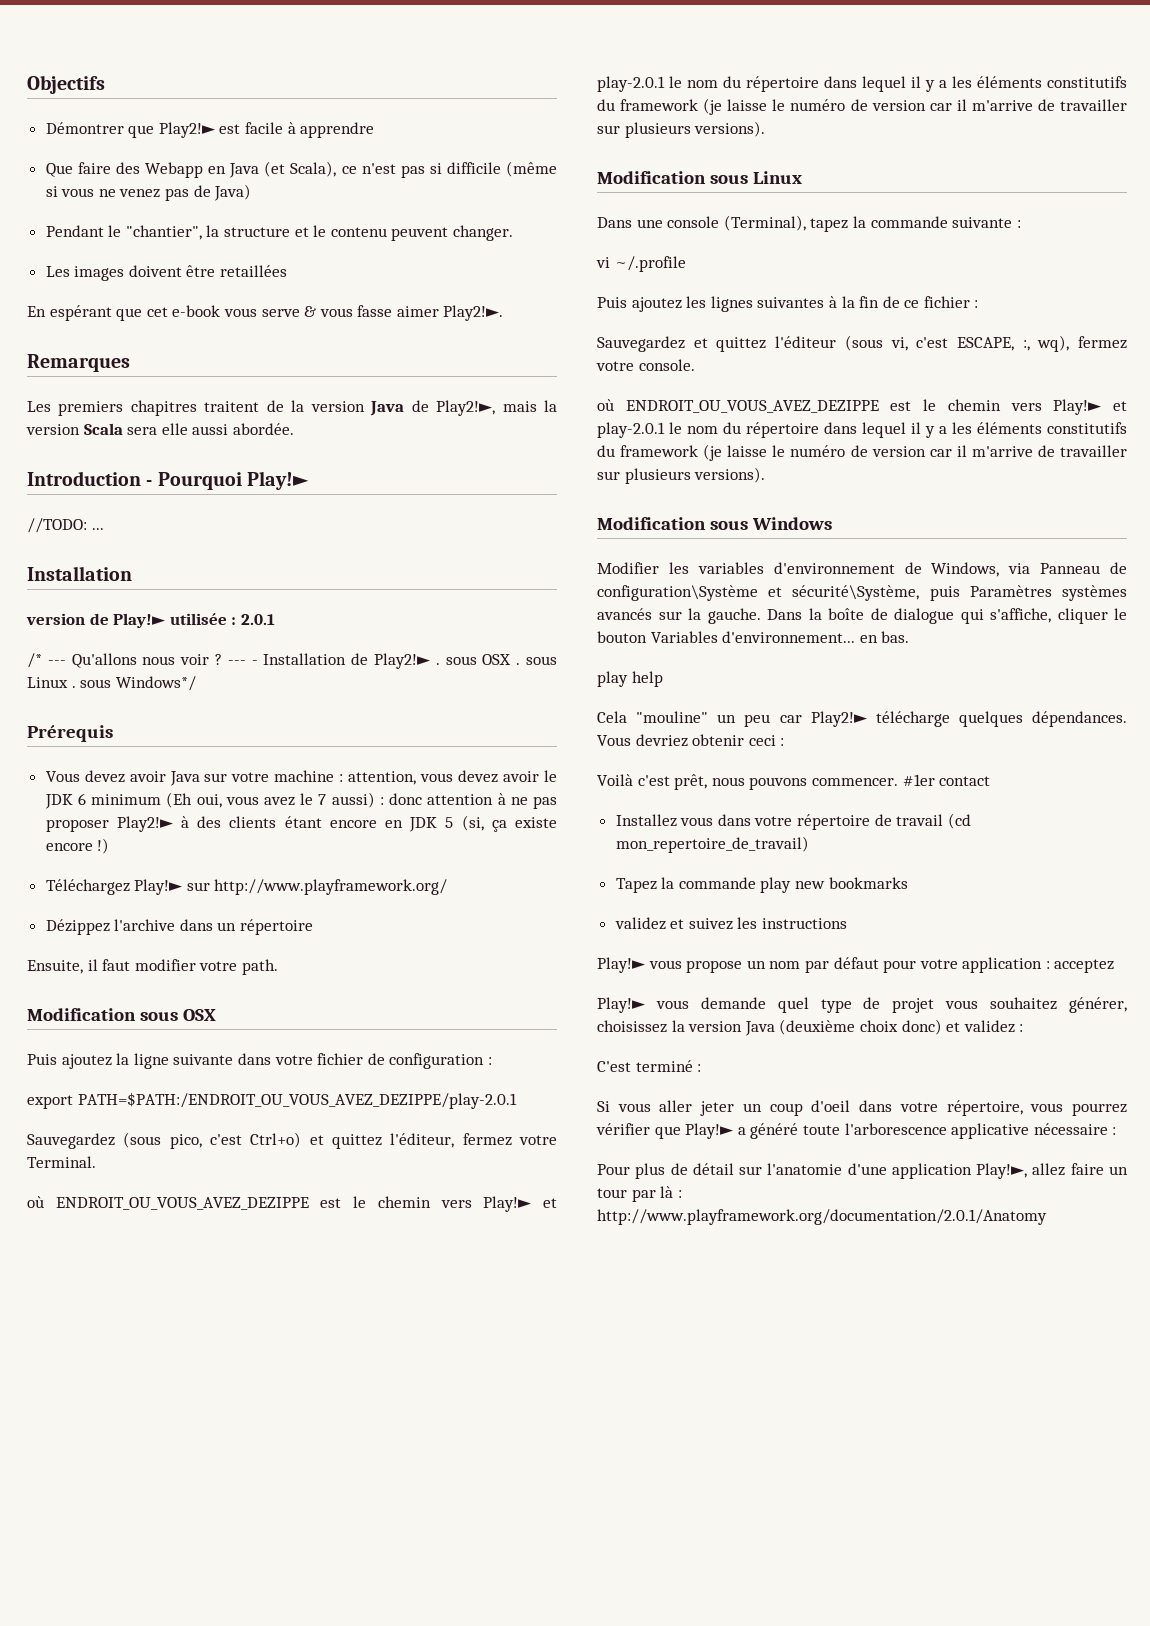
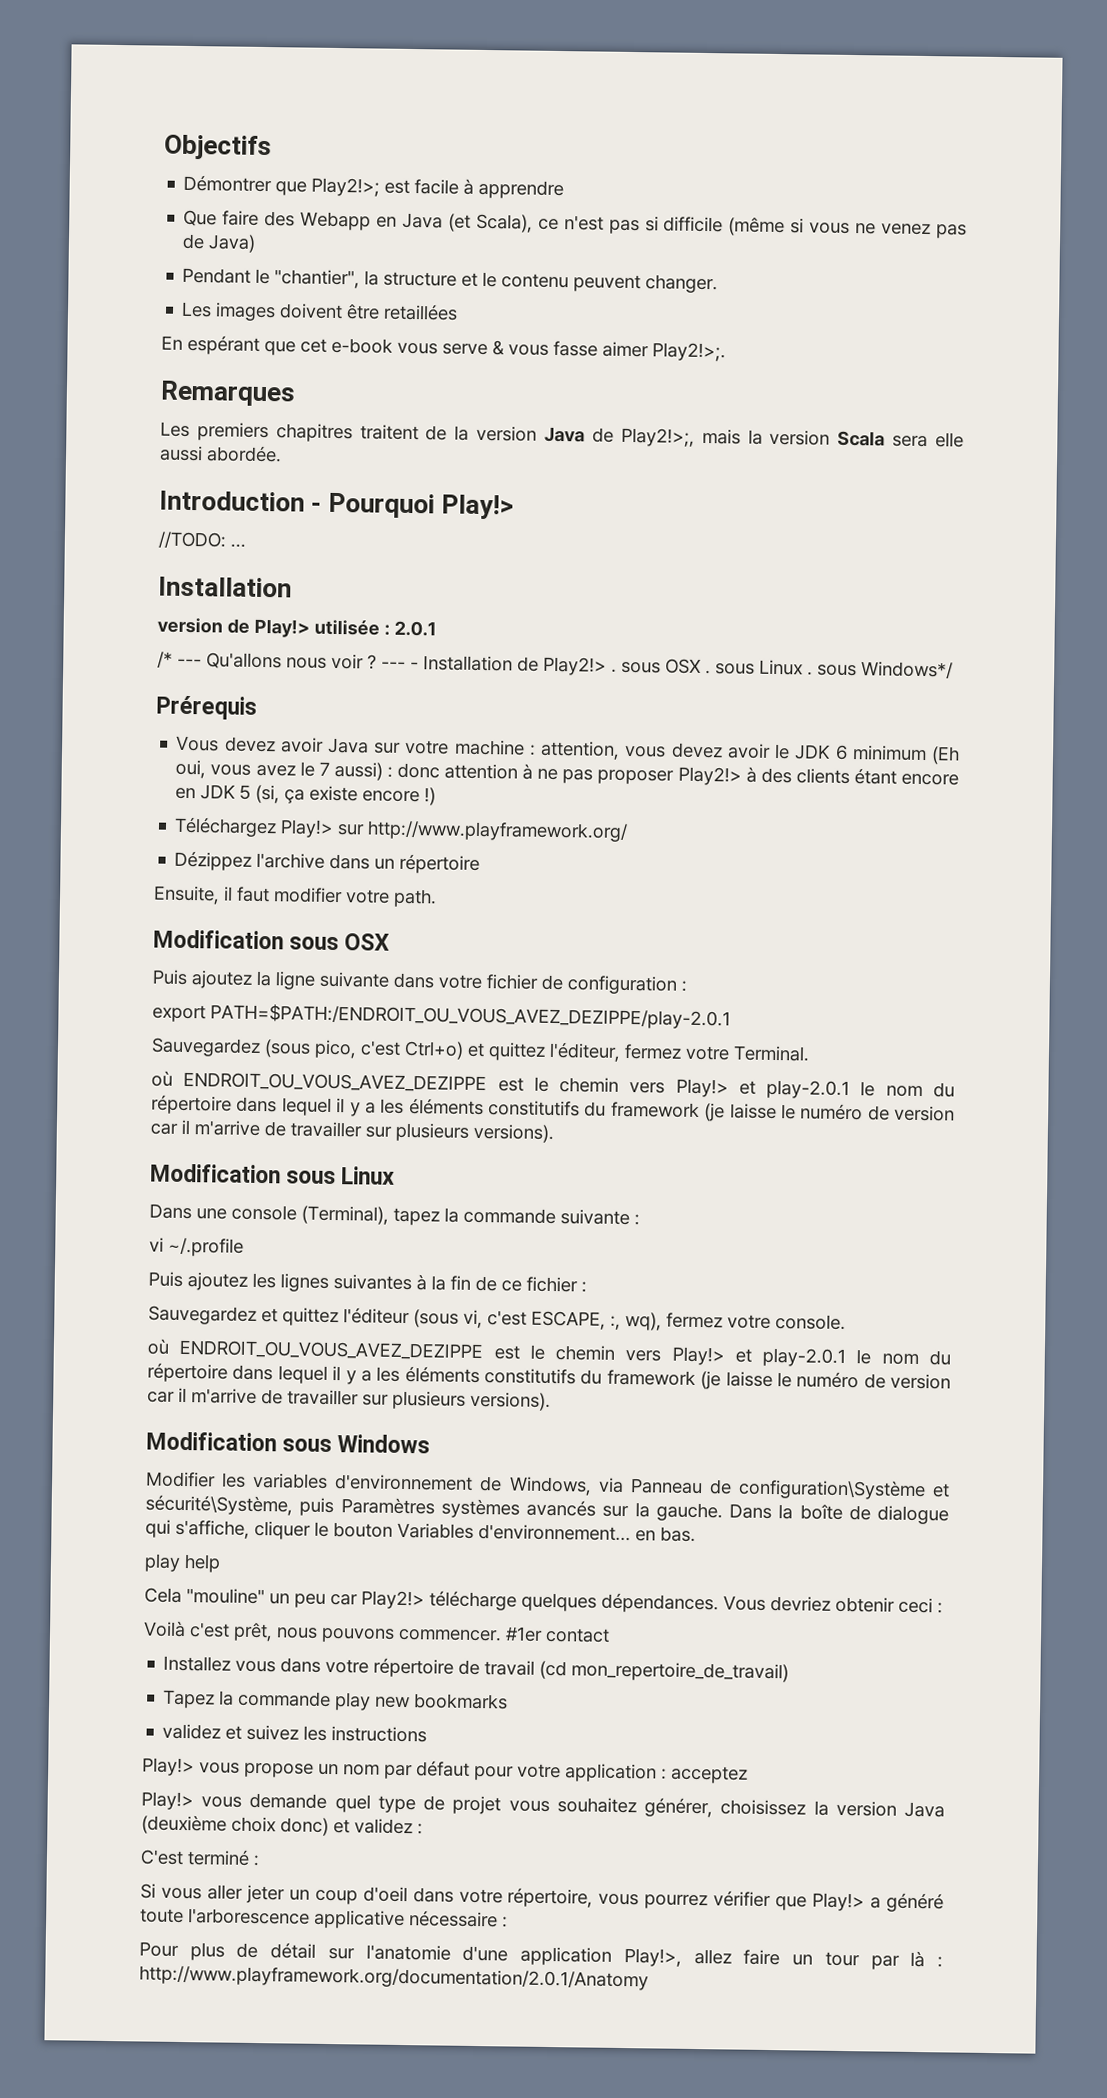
[158,122,216,138] Play2!► -> [311,177,381,197] Play2!>;
[443,305,504,321] Play2!►. -> [652,342,726,362] Play2!>;.
[436,400,496,416] Play2!►, -> [620,427,695,447] Play2!>;,
[246,471,309,490] Play!► -> [441,494,515,520] Play!>
[113,613,167,628] Play!► -> [254,618,310,638] Play!>
[374,653,432,669] Play2!► -> [543,656,607,676] Play2!>
[116,816,174,832] Play2!► -> [677,766,742,786] Play2!>
[134,879,184,895] Play!► -> [280,819,335,838] Play!>
[483,1196,533,1212] Play!► -> [675,1078,729,1098] Play!>
[1053,399,1103,415] Play!► -> [671,1346,725,1366] Play!>
[810,711,868,727] Play2!► -> [361,1590,425,1610] Play2!>
[597,957,646,973] Play!► -> [142,1757,195,1777] Play!>
[597,997,646,1013] Play!► -> [141,1791,194,1811] Play!>
[685,1123,735,1139] Play!► -> [812,1892,866,1912] Play!>
[976,1163,1028,1179] Play!►, -> [623,1948,682,1967] Play!>,

